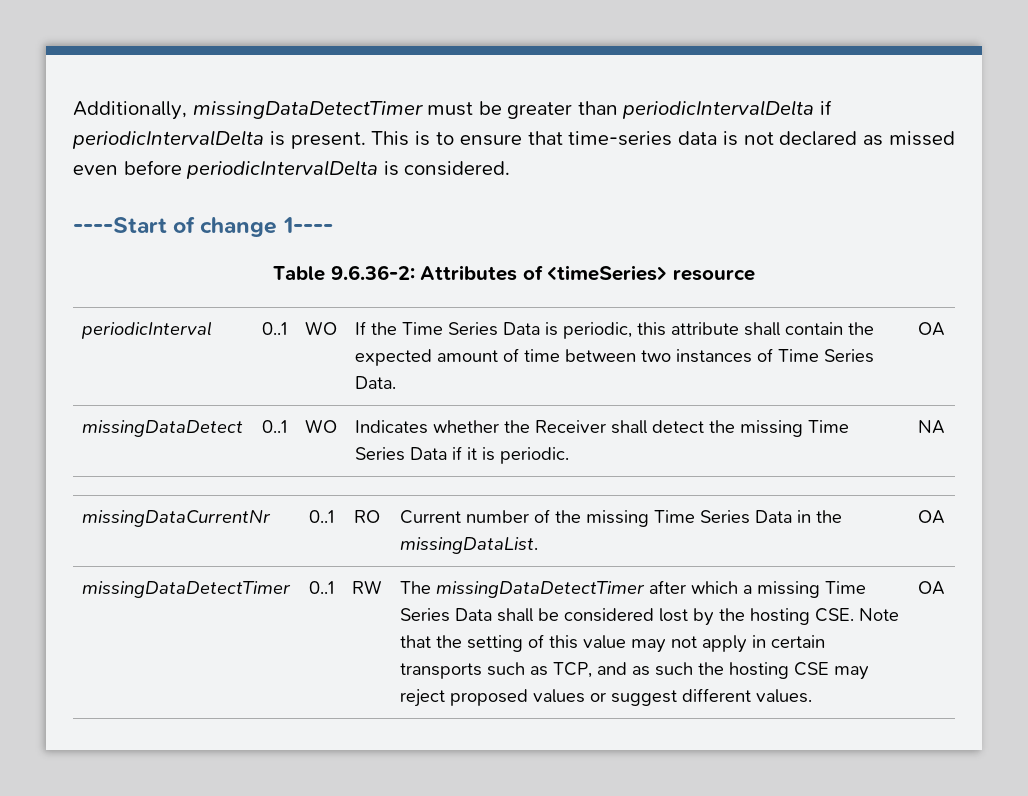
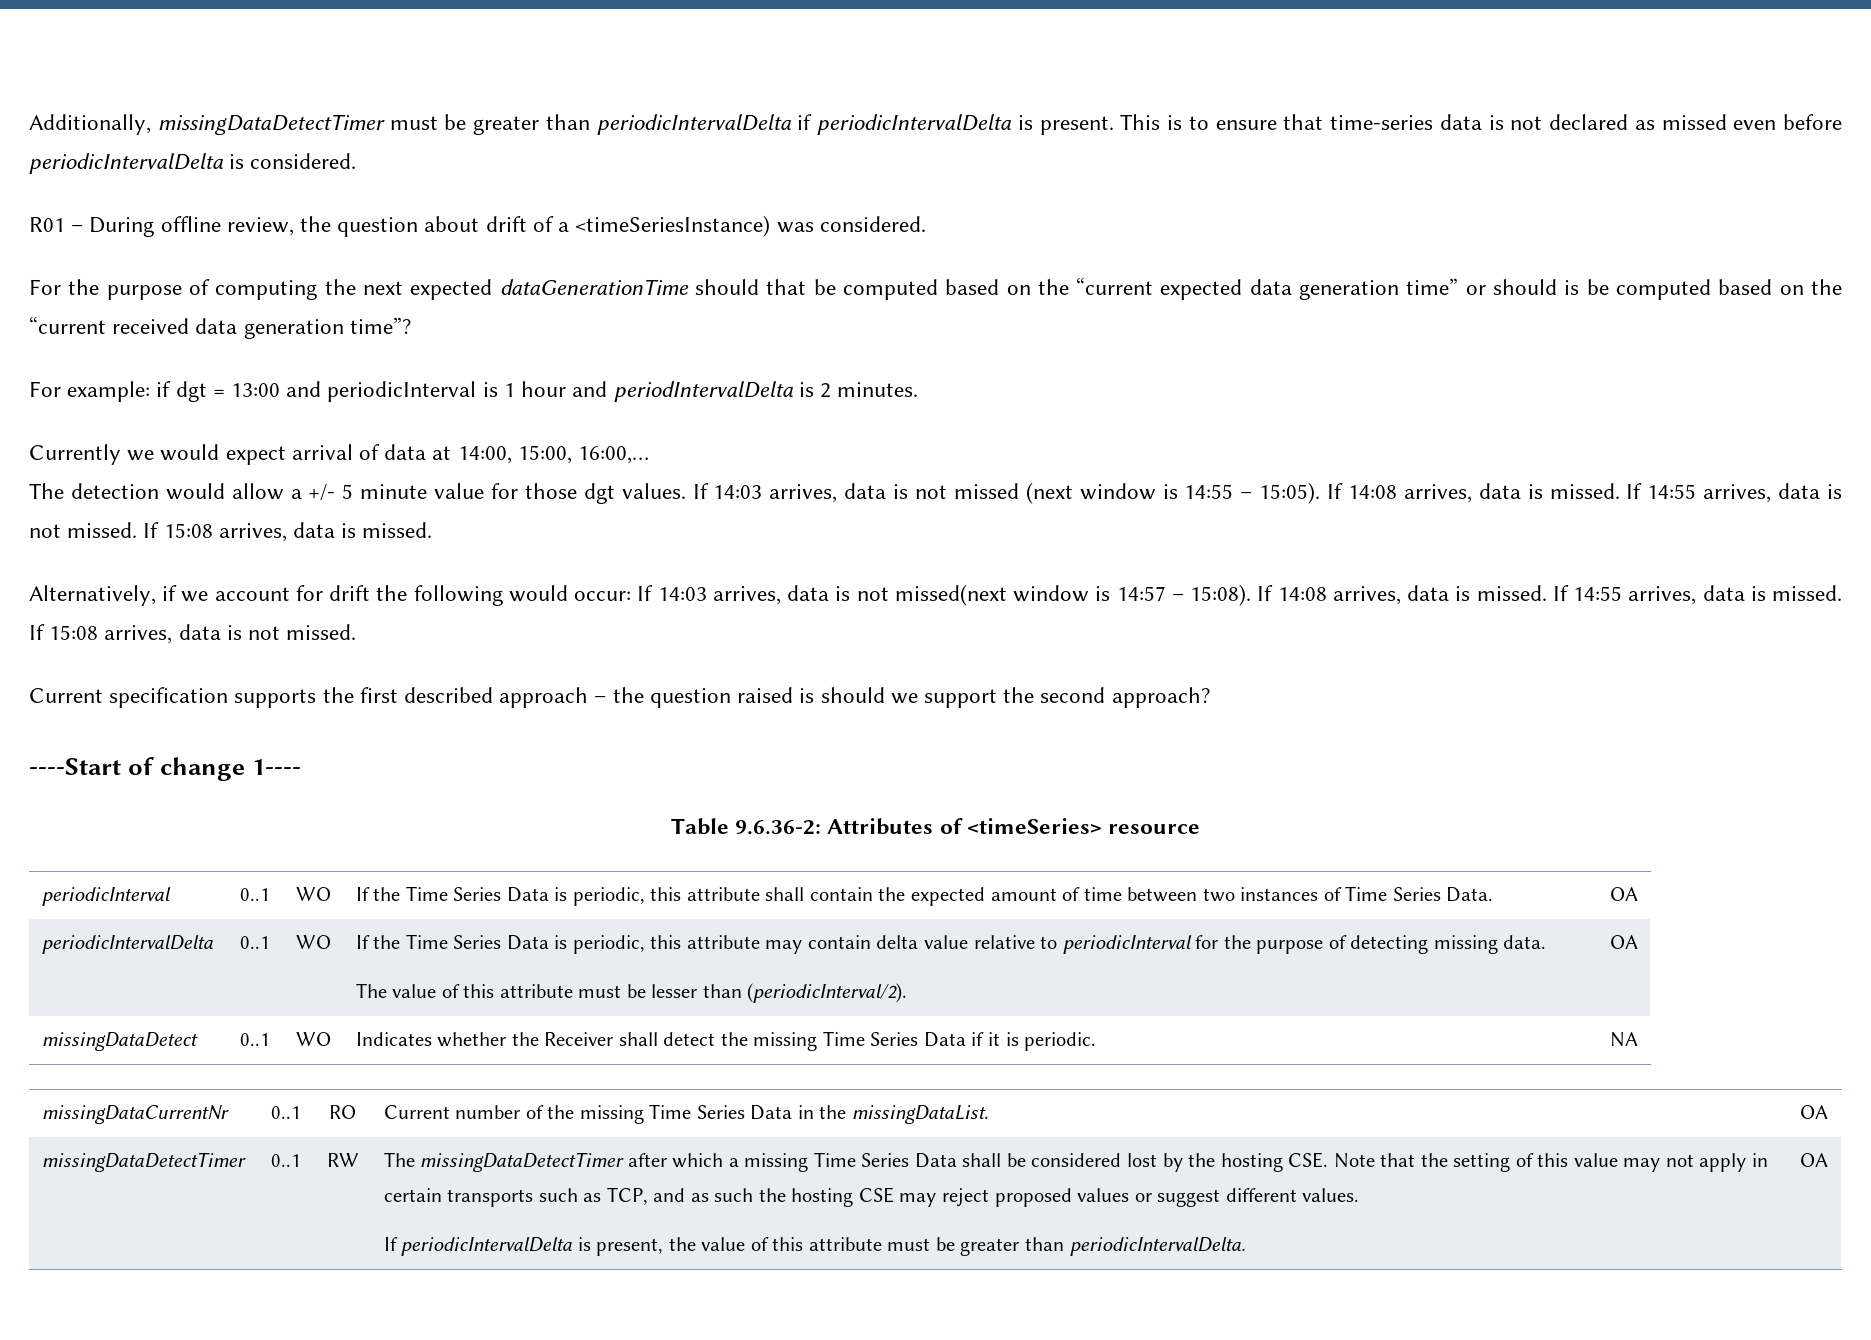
(511, 168) none -> [29,215,926,237] [29,277,1843,300] [29,316,411,339] [29,381,919,402] [29,444,650,465] [29,482,1843,504] [29,522,433,542] [29,584,1843,606] [29,624,357,644] [29,687,1210,708] // R01 – During offline review, the question about drift of a <timeSeriesInstance) was considered. // For the purpose of computing the next expected dataGenerationTime should that be computed based on the “current expected data generation time” or should is be computed based on the “current received data generation time”? // For example: if dgt = 13:00 and periodicInterval is 1 hour and periodIntervalDelta is 2 minutes. // Currently we would expect arrival of data at 14:00, 15:00, 16:00,… // The detection would allow a +/- 5 minute value for those dgt values. If 14:03 arrives, data is not missed (next window is 14:55 – 15:05). If 14:08 arrives, data is missed. If 14:55 arrives, data is not missed. If 15:08 arrives, data is missed. // Alternatively, if we account for drift the following would occur: If 14:03 arrives, data is not missed(next window is 14:57 – 15:08). If 14:08 arrives, data is missed. If 14:55 arrives, data is missed. If 15:08 arrives, data is not missed. // Current specification supports the first described approach – the question raised is should we support the second approach?
(945, 329) none -> [41,935,213,954] [239,936,270,949] [295,935,331,949] [355,934,1547,954] [355,983,908,1003] [1609,935,1638,949] // periodicIntervalDelta | 0..1 | WO | If the Time Series Data is periodic, this attribute may contain delta value relative to periodicInterval for the purpose of detecting missing data. // The value of this attribute must be lesser than (periodicInterval/2). | OA
(812, 696) none -> [383,1237,1246,1256] // If periodicIntervalDelta is present, the value of this attribute must be greater than periodicIntervalDelta.

